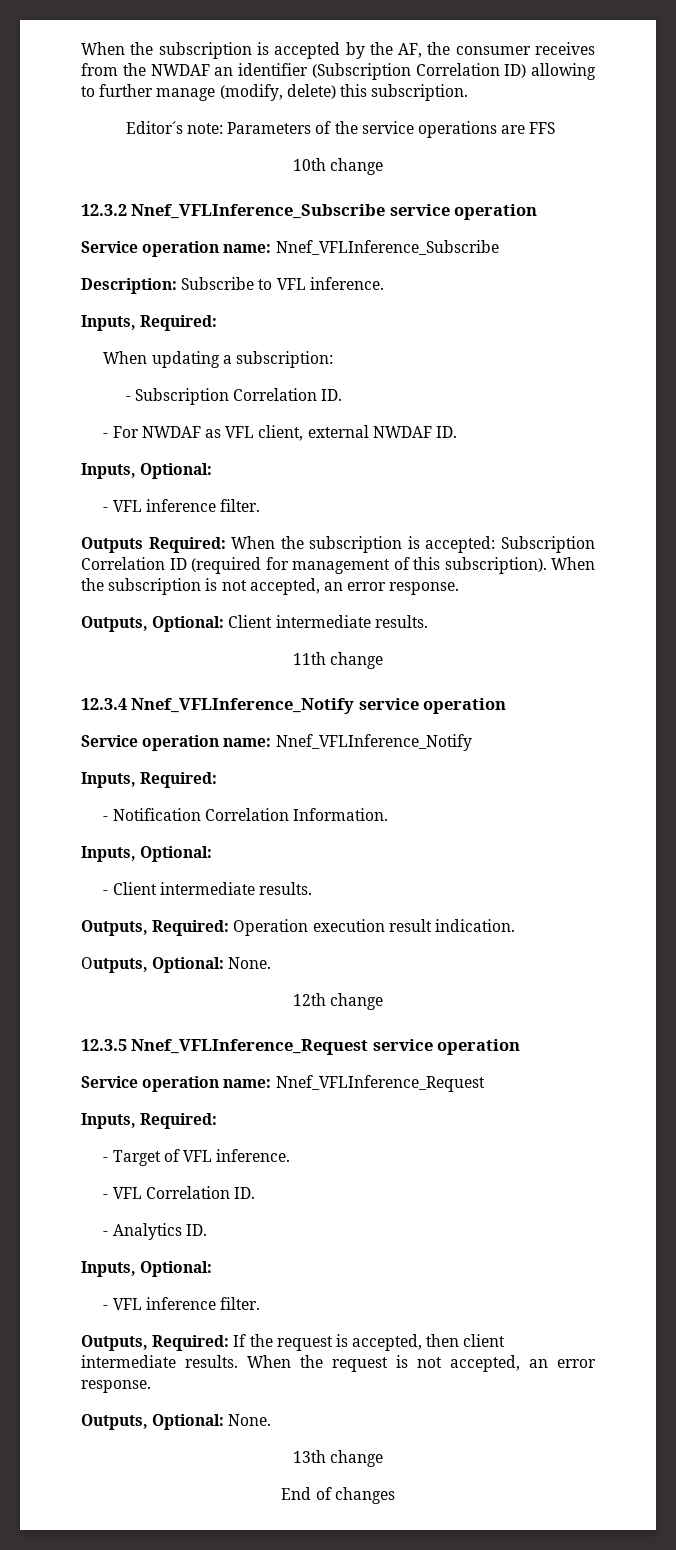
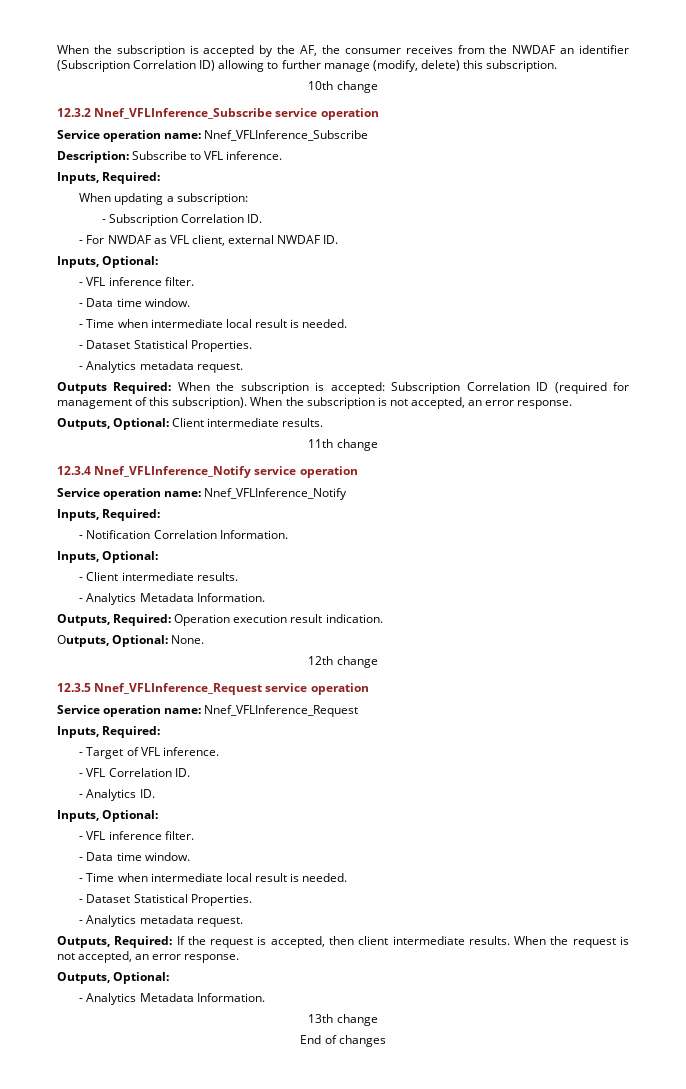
[125,121,556,138] // Editor´s note: Parameters of the service operations are FFS -> (558, 66) none
(260, 505) none -> [79,298,190,307] [79,319,348,328] [79,340,252,352] [79,361,243,373] // - Data time window. // - Time when intermediate local result is needed. // - Dataset Statistical Properties. // - Analytics metadata request.
(312, 888) none -> [79,593,265,605] // - Analytics Metadata Information.
(260, 1303) none -> [79,852,190,861] [79,873,348,882] [79,894,252,906] [79,915,243,927] // - Data time window. // - Time when intermediate local result is needed. // - Dataset Statistical Properties. // - Analytics metadata request.
[228,1414,272,1426] None. -> [79,993,265,1005] // - Analytics Metadata Information.

